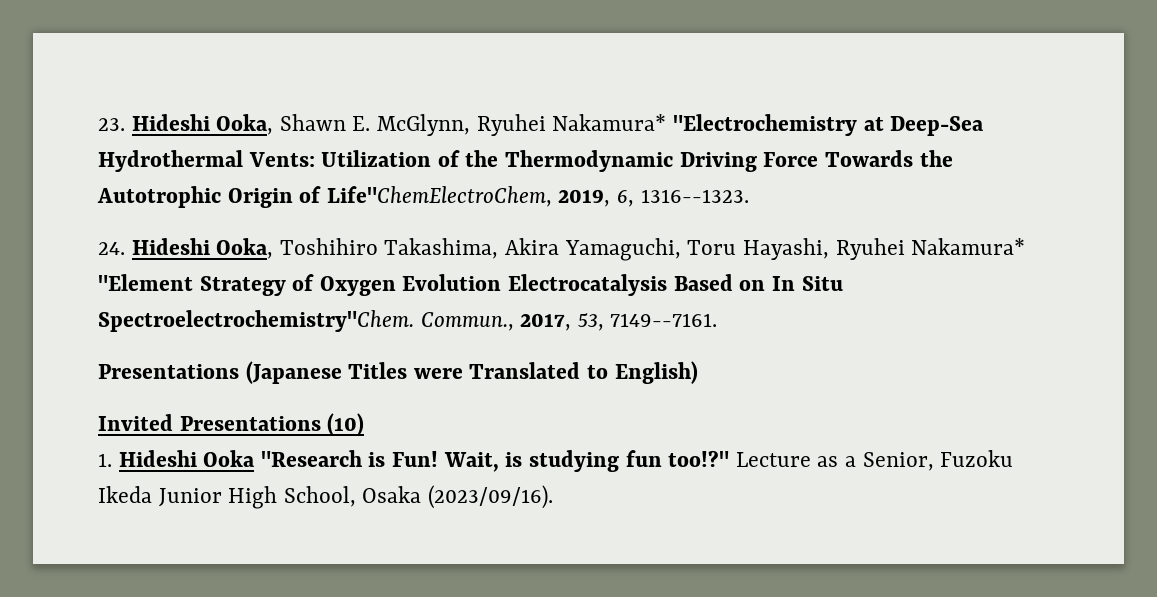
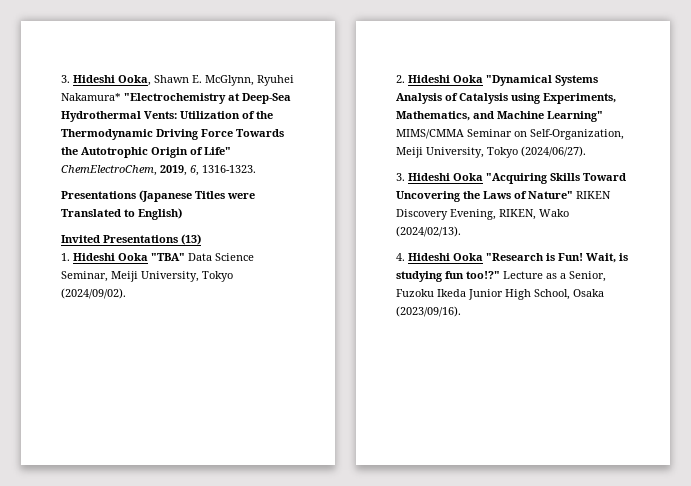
[98,118,125,131] 23. -> [61,75,70,83] 3.
[326,186,749,207] [98,238,1026,261] [98,274,843,296] [98,310,718,332] Life"ChemElectroChem, 2019, 6, 1316--1323. // 24. Hideshi Ooka, Toshihiro Takashima, Akira Yamaguchi, Toru Hayashi, Ryuhei Nakamura* "Element Strategy of Oxygen Evolution Electrocatalysis Based on In Situ Spectroelectrochemistry"Chem. Commun., 2017, 53, 7149--7161. -> [204,147,231,155] [61,165,256,176] Life" ChemElectroChem, 2019, 6, 1316-1323.
[327,413,365,436] (10) -> [181,234,201,245] (13)
(256, 458) none -> [151,253,254,261] [61,271,233,282] [61,288,126,299] [396,75,598,86] [396,93,616,104] [396,111,603,122] [396,129,624,140] [396,146,586,158] [396,173,626,184] [396,191,611,202] [396,209,569,220] [396,226,461,237] [396,253,483,261] "TBA" Data Science Seminar, Meiji University, Tokyo (2024/09/02). // 2. Hideshi Ooka "Dynamical Systems Analysis of Catalysis using Experiments, Mathematics, and Machine Learning" MIMS/CMMA Seminar on Self-Organization, Meiji University, Tokyo (2024/06/27). // 3. Hideshi Ooka "Acquiring Skills Toward Uncovering the Laws of Nature" RIKEN Discovery Evening, RIKEN, Wako (2024/02/13). // 4. Hideshi Ooka

